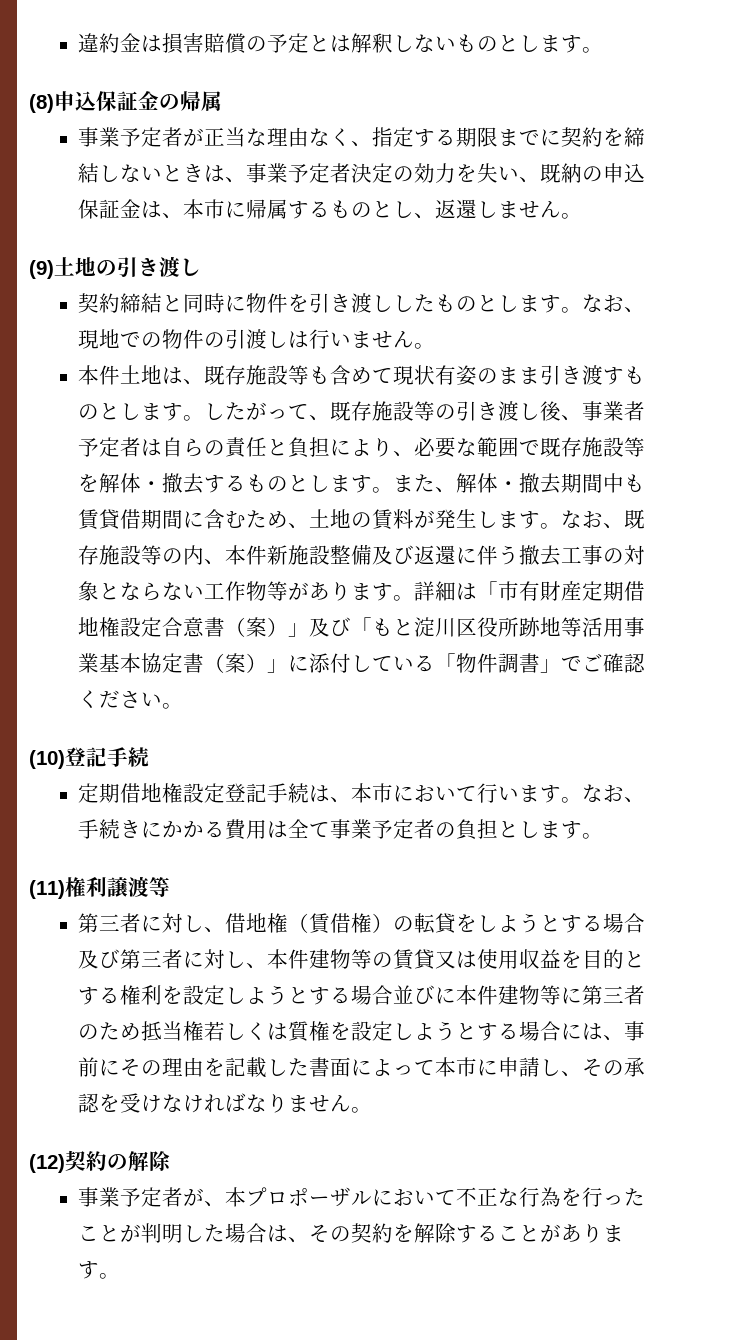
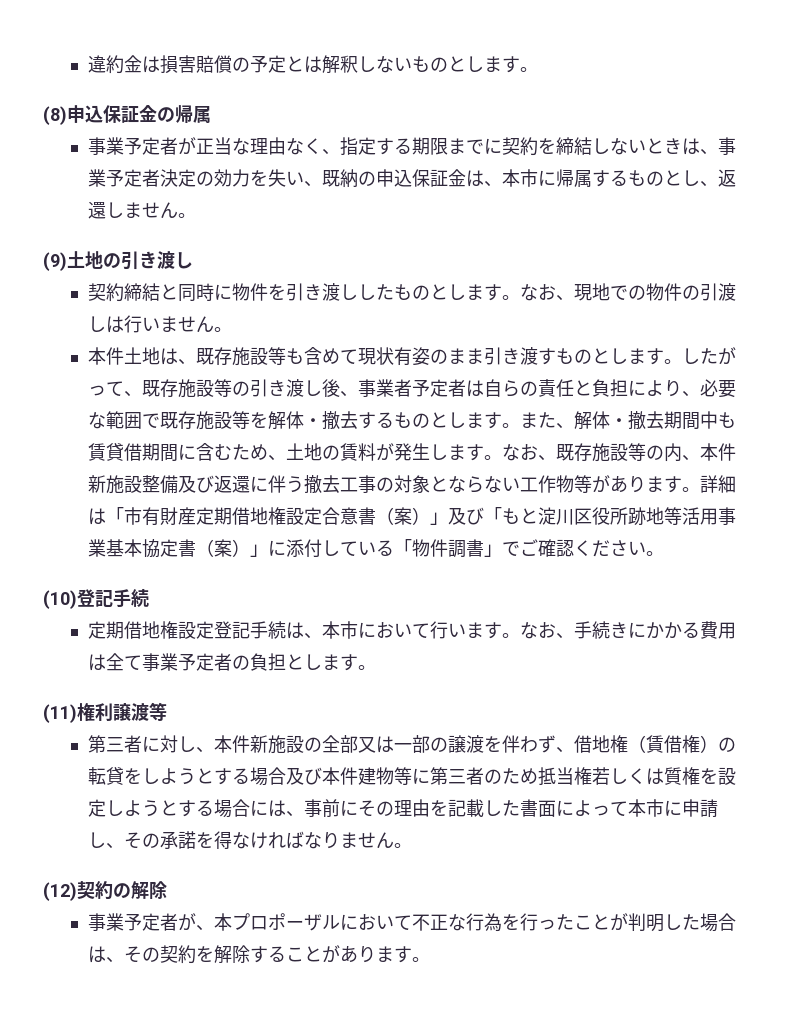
(225, 930) none -> [213,735,574,754] 本件新施設の全部又は一部の譲渡を伴わず、
[119,949,645,970] [77,985,456,1005] 第三者に対し、本件建物等の賃貸又は使用収益を目的とする権利を設定しようとする場合並びに -> (322, 776) none
[77,1093,162,1113] 認を受け -> [177,831,232,849] 諾を得

